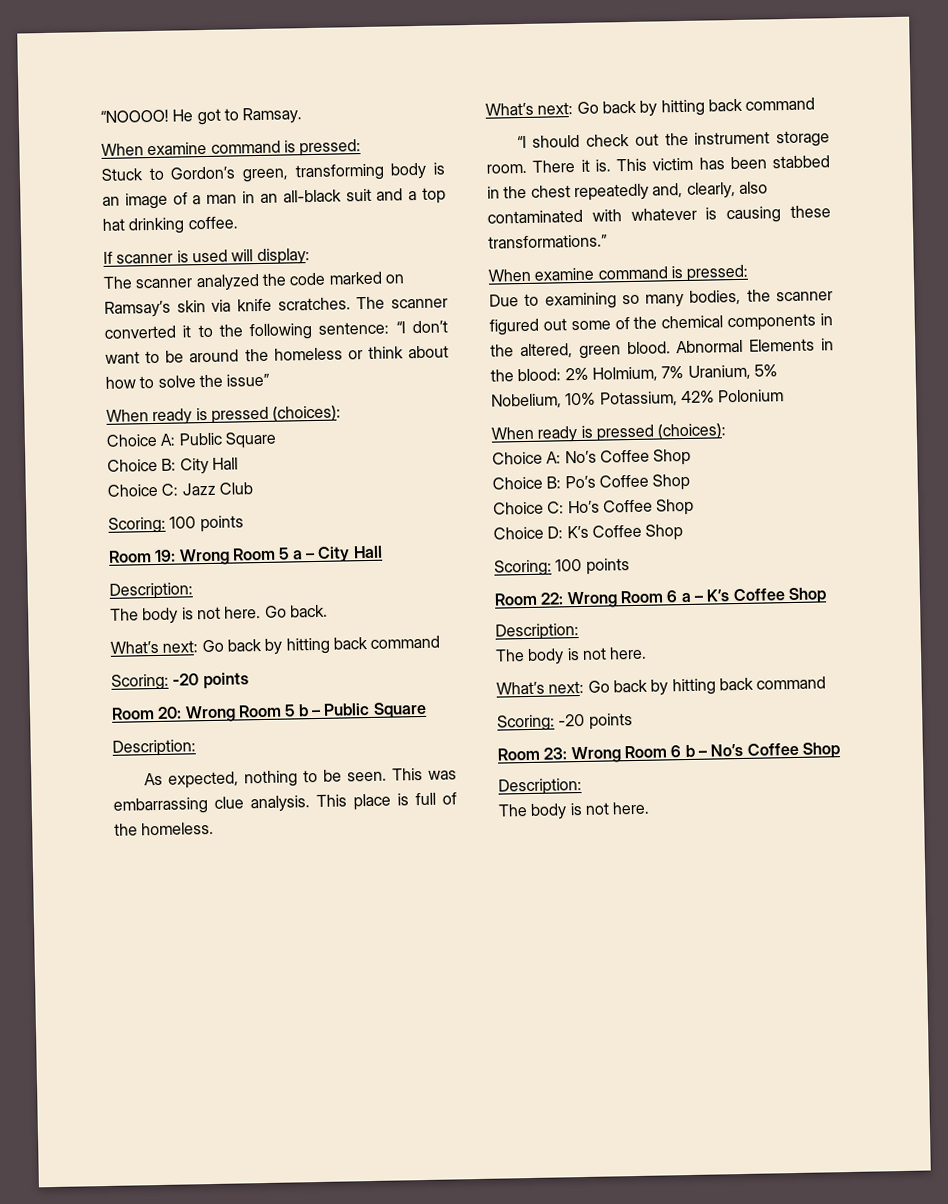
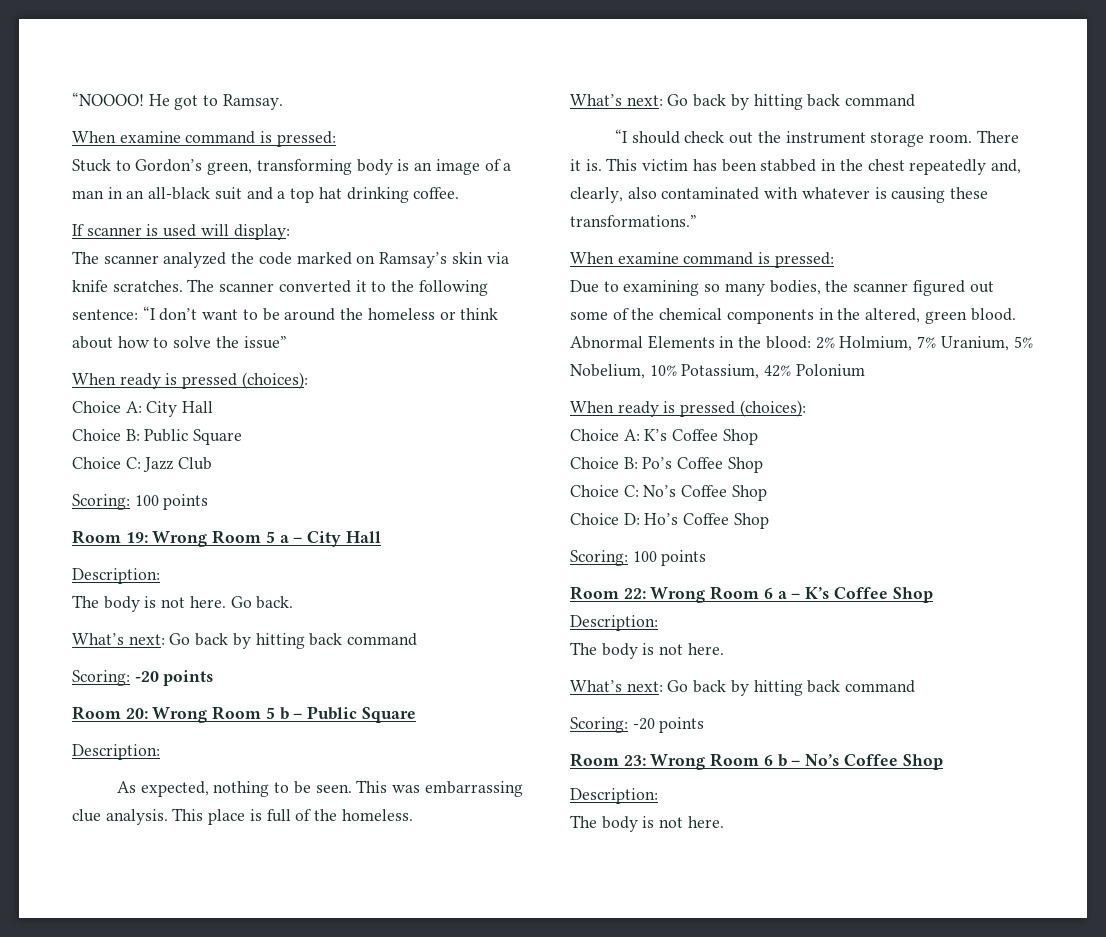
[178,431,277,449] [107,457,238,475] Public Square // Choice B: City Hall -> [146,401,214,417] [72,429,243,445] City Hall // Choice B: Public Square
[564,450,597,464] No’s -> [644,429,668,441] K’s
[567,500,600,514] Ho’s -> [643,485,677,497] No’s
[566,525,589,539] K’s -> [644,513,679,525] Ho’s

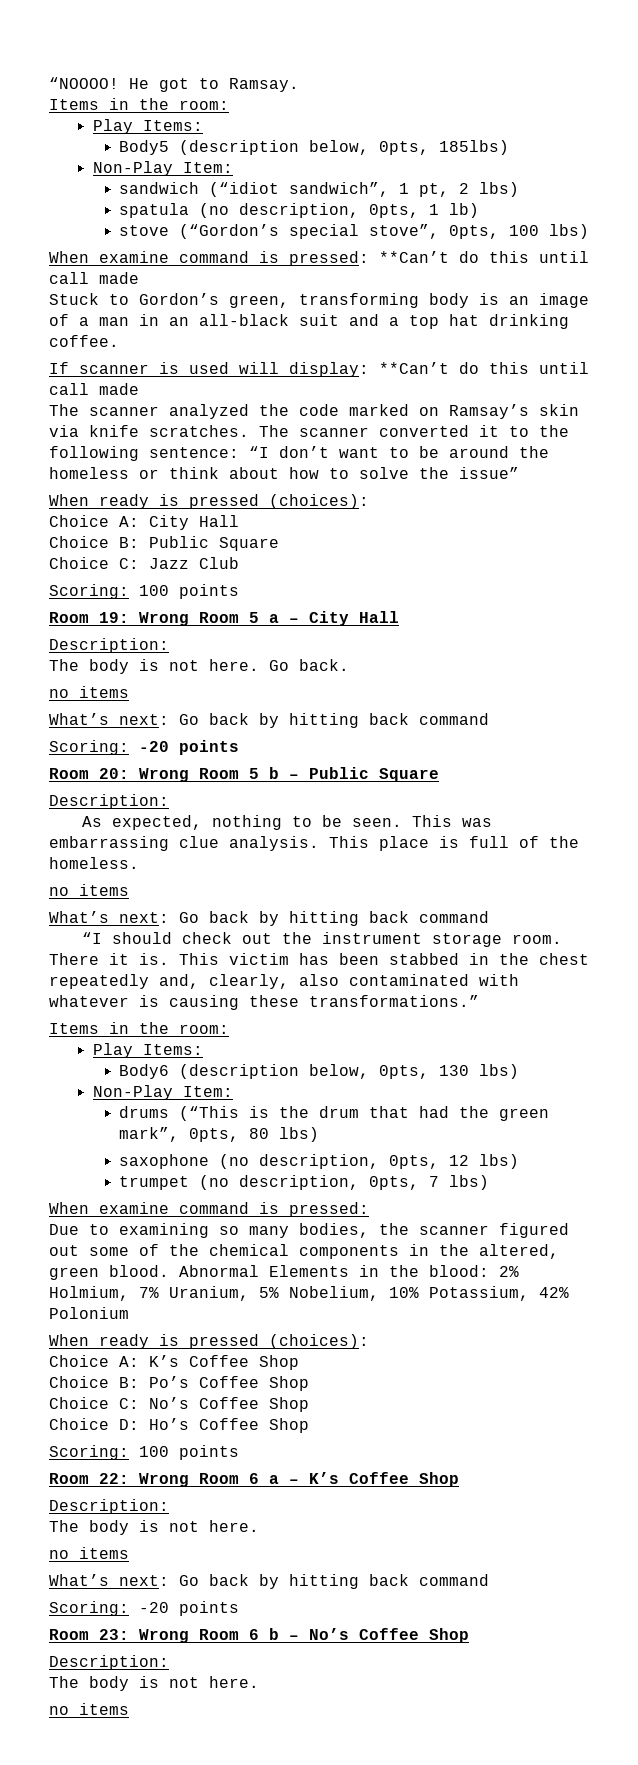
[72,131,336,147] // When examine command is pressed: -> [49,98,229,110] [92,119,203,134] [118,140,509,155] [92,161,233,176] [118,182,519,197] [118,203,479,218] [118,224,589,239] [49,251,589,266] [49,272,139,284] // Items in the room: // Play Items: // Body5 (description below, 0pts, 185lbs) // Non-Play Item: // sandwich (“idiot sandwich”, 1 pt, 2 lbs) // spatula (no description, 0pts, 1 lb) // stove (“Gordon’s special stove”, 0pts, 100 lbs) // When examine command is pressed: **Can’t do this until call made
(290, 232) none -> [379,362,589,374] [49,383,139,395] **Can’t do this until call made
(294, 602) none -> [49,686,129,698] // no items
(413, 815) none -> [49,884,129,896] // no items
(697, 221) none -> [49,1022,229,1034] [92,1043,203,1058] [118,1064,519,1079] [92,1085,233,1100] [118,1106,549,1121] [118,1127,319,1142] [118,1154,519,1169] [118,1175,489,1190] // Items in the room: // Play Items: // Body6 (description below, 0pts, 130 lbs) // Non-Play Item: // drums (“This is the drum that had the green mark”, 0pts, 80 lbs) // saxophone (no description, 0pts, 12 lbs) // trumpet (no description, 0pts, 7 lbs)
(724, 649) none -> [49,1547,129,1559] // no items
(724, 822) none -> [49,1703,129,1715] // no items

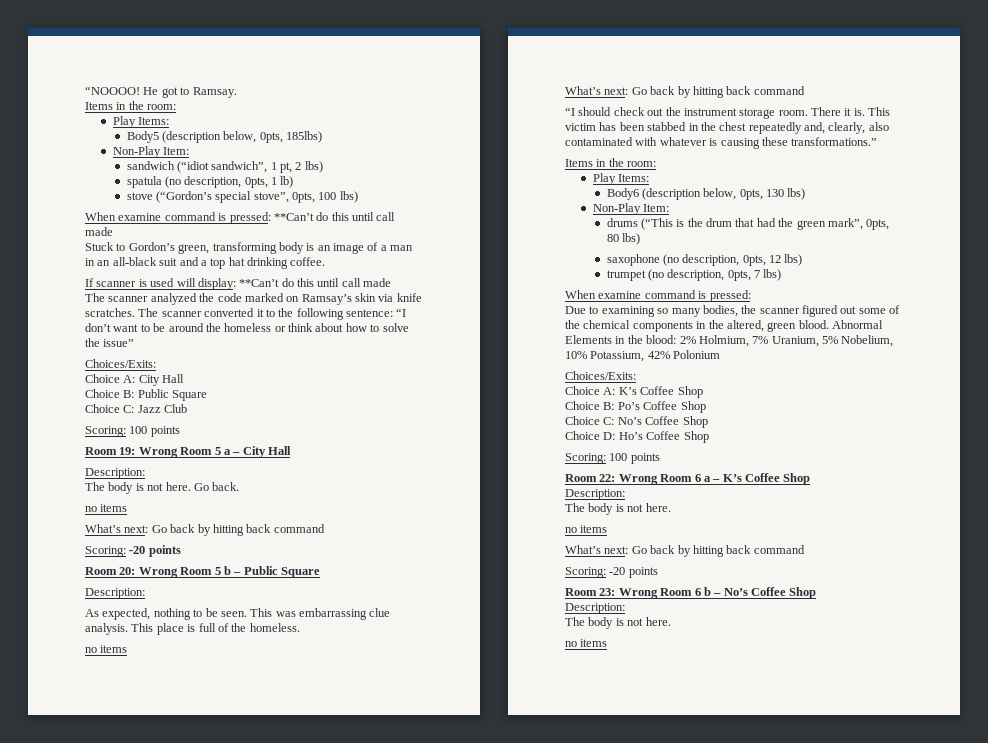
[49,494,369,509] When ready is pressed (choices): -> [85,359,156,368] Choices/Exits:
[49,1334,369,1349] When ready is pressed (choices): -> [565,371,636,380] Choices/Exits:

